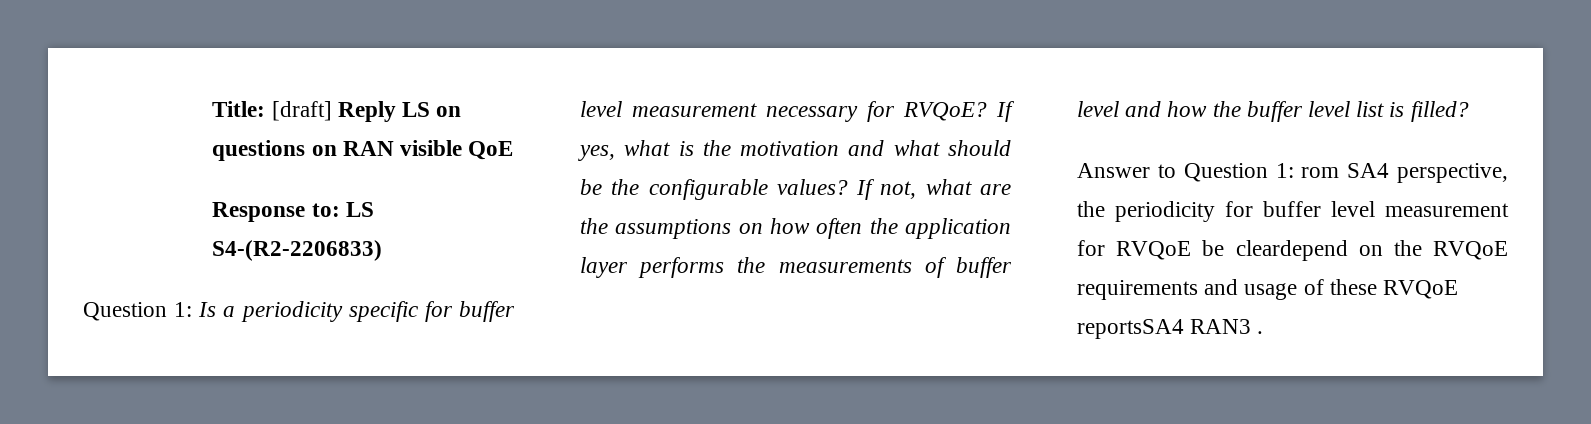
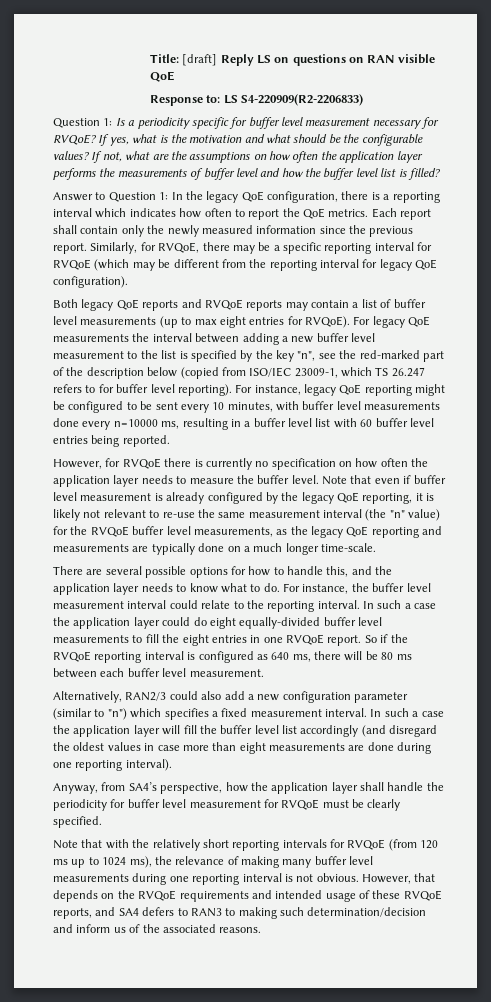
[212,240,383,261] S4-(R2-2206833) -> [240,94,363,106] S4-220909(R2-2206833)
[1301,163,1508,183] rom SA4 perspective, -> [171,191,440,203] [53,208,432,220] [53,225,414,237] [53,242,433,254] [53,259,438,271] [53,276,128,288] [53,299,426,311] [53,316,431,328] [53,333,375,345] [53,350,444,362] [53,367,425,379] [53,384,446,396] [53,401,441,413] [53,418,434,430] [53,435,170,447] [53,458,429,470] [53,475,446,487] [53,492,435,504] [53,509,441,521] [53,526,443,538] [53,543,376,555] [53,566,393,578] [53,583,431,595] [53,600,437,612] [53,617,382,629] [53,634,408,646] [53,651,412,663] [53,668,264,678] [53,691,408,703] [53,708,444,720] [53,725,438,737] [53,742,432,754] [53,759,172,771] [53,782,424,794] In the legacy QoE configuration, there is a reporting interval which indicates how often to report the QoE metrics. Each report shall contain only the newly measured information since the previous report. Similarly, for RVQoE, there may be a specific reporting interval for RVQoE (which may be different from the reporting interval for legacy QoE configuration). // Both legacy QoE reports and RVQoE reports may contain a list of buffer level measurements (up to max eight entries for RVQoE). For legacy QoE measurements the interval between adding a new buffer level measurement to the list is specified by the key "n", see the red-marked part of the description below (copied from ISO/IEC 23009-1, which TS 26.247 refers to for buffer level reporting). For instance, legacy QoE reporting might be configured to be sent every 10 minutes, with buffer level measurements done every n=10000 ms, resulting in a buffer level list with 60 buffer level entries being reported. // However, for RVQoE there is currently no specification on how often the application layer needs to measure the buffer level. Note that even if buffer level measurement is already configured by the legacy QoE reporting, it is likely not relevant to re-use the same measurement interval (the "n" value) for the RVQoE buffer level measurements, as the legacy QoE reporting and measurements are typically done on a much longer time-scale. // There are several possible options for how to handle this, and the application layer needs to know what to do. For instance, the buffer level measurement interval could relate to the reporting interval. In such a case the application layer could do eight equally-divided buffer level measurements to fill the eight entries in one RVQoE report. So if the RVQoE reporting interval is configured as 640 ms, there will be 80 ms between each buffer level measurement. // Alternatively, RAN2/3 could also add a new configuration parameter (similar to "n") which specifies a fixed measurement interval. In such a case the application layer will fill the buffer level list accordingly (and disregard the oldest values in case more than eight measurements are done during one reporting interval). // Anyway, from SA4’s perspective, how the application layer shall handle
[1202,240,1348,261] be cleardepend -> [322,799,401,811] [53,816,102,828] [53,839,439,851] [53,856,374,868] [53,873,436,885] [53,890,98,902] must be clearly specified. // Note that with the relatively short reporting intervals for RVQoE (from 120 ms up to 1024 ms), the relevance of making many buffer level measurements during one reporting interval is not obvious. However, that depends
(1239, 287) none -> [275,890,323,899] intended
[1077,319,1264,339] reportsSA4 RAN3 . -> [53,907,427,919] [53,924,262,933] reports, and SA4 defers to RAN3 to making such determination/decision and inform us of the associated reasons.

